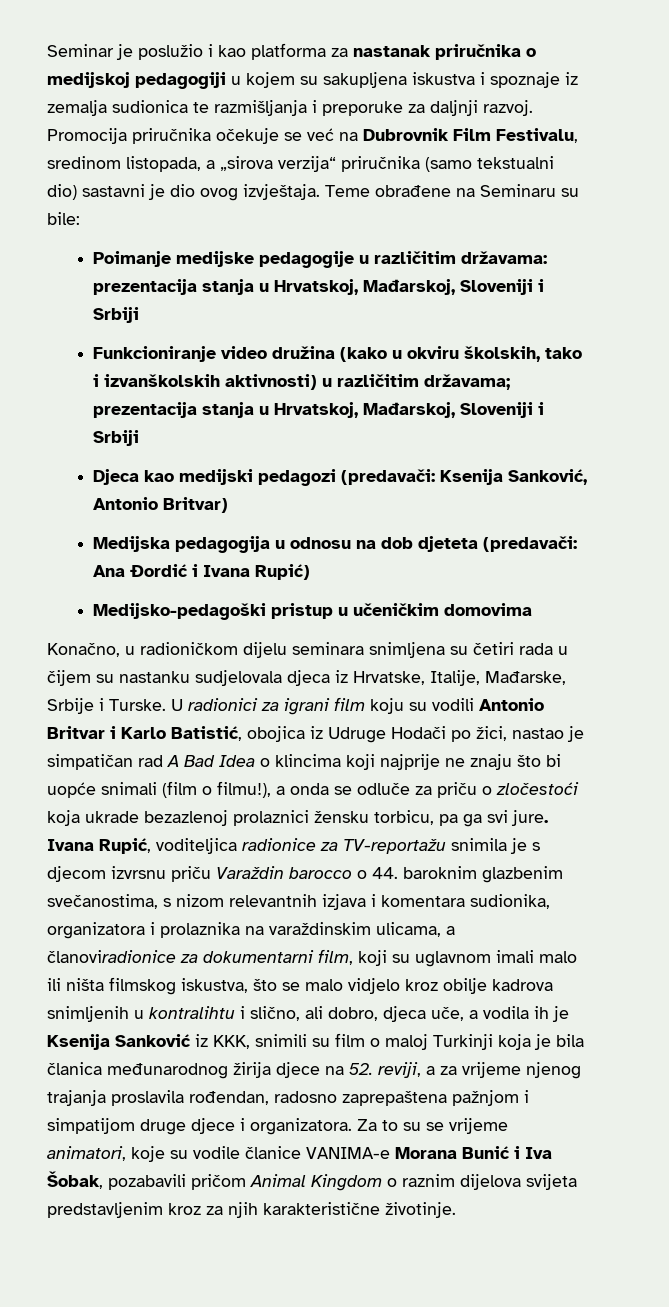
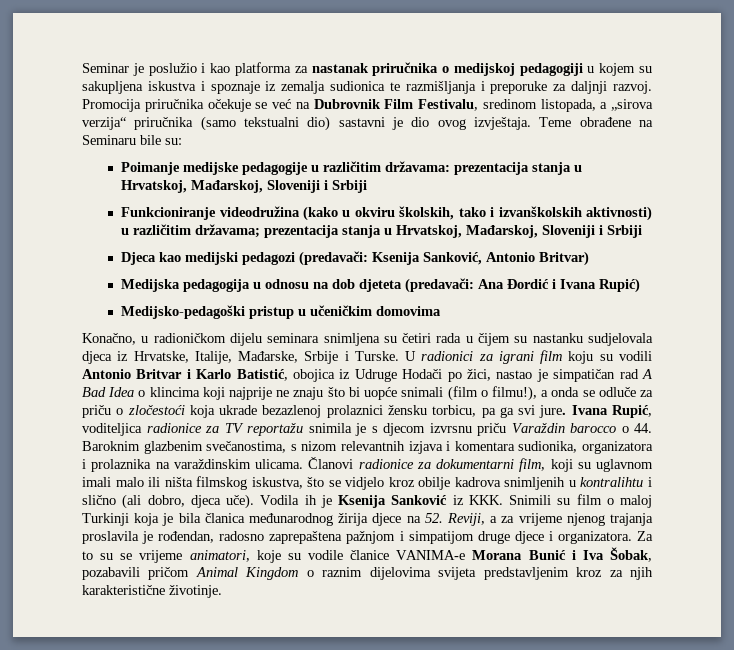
[561,188,579,197] [47,212,80,225] su bile: -> [140,135,182,145] bile su:
[221,346,336,359] video družina -> [219,206,300,217] videodružina
[343,839,446,854] TV-reportažu -> [224,423,303,436] TV reportažu
[403,866,477,879] baroknim -> [82,441,140,451] Baroknim
[376,922,455,937] [47,950,176,963] ulicama, a članoviradionice -> [255,457,414,469] ulicama. Članovi radionice
[305,979,343,991] malo -> (341, 483) none
[250,1006,529,1022] slično, ali dobro, djeca uče, a vodila -> [82,494,300,509] slično (ali dobro, djeca uče). Vodila
[213,1034,307,1049] KKK, snimili -> [468,495,551,505] KKK. Snimili
[378,1062,421,1078] reviji, -> [446,513,485,526] Reviji,
(184, 1098) none -> [142,531,154,544] je
[460,1174,521,1190] dijelova -> [369,567,431,580] dijelovima

